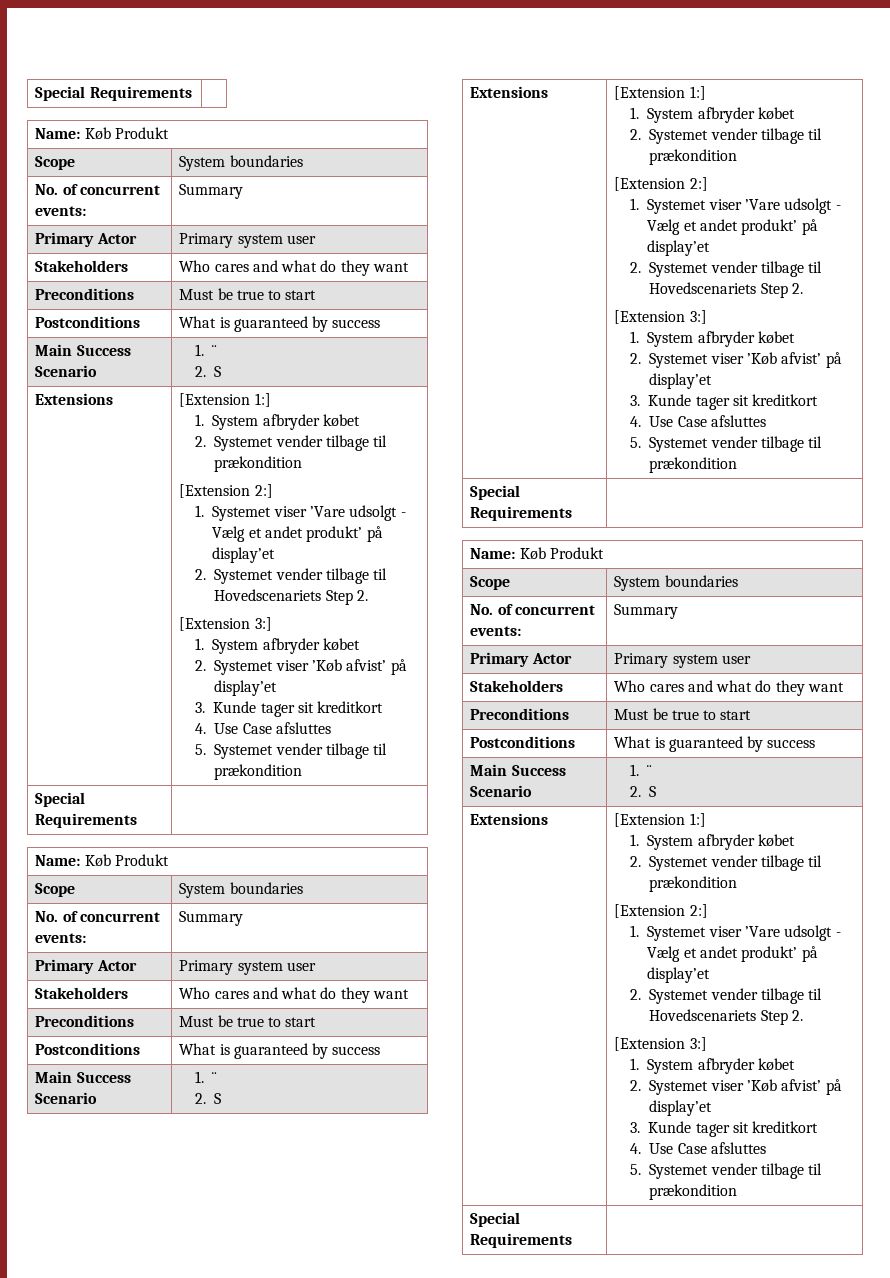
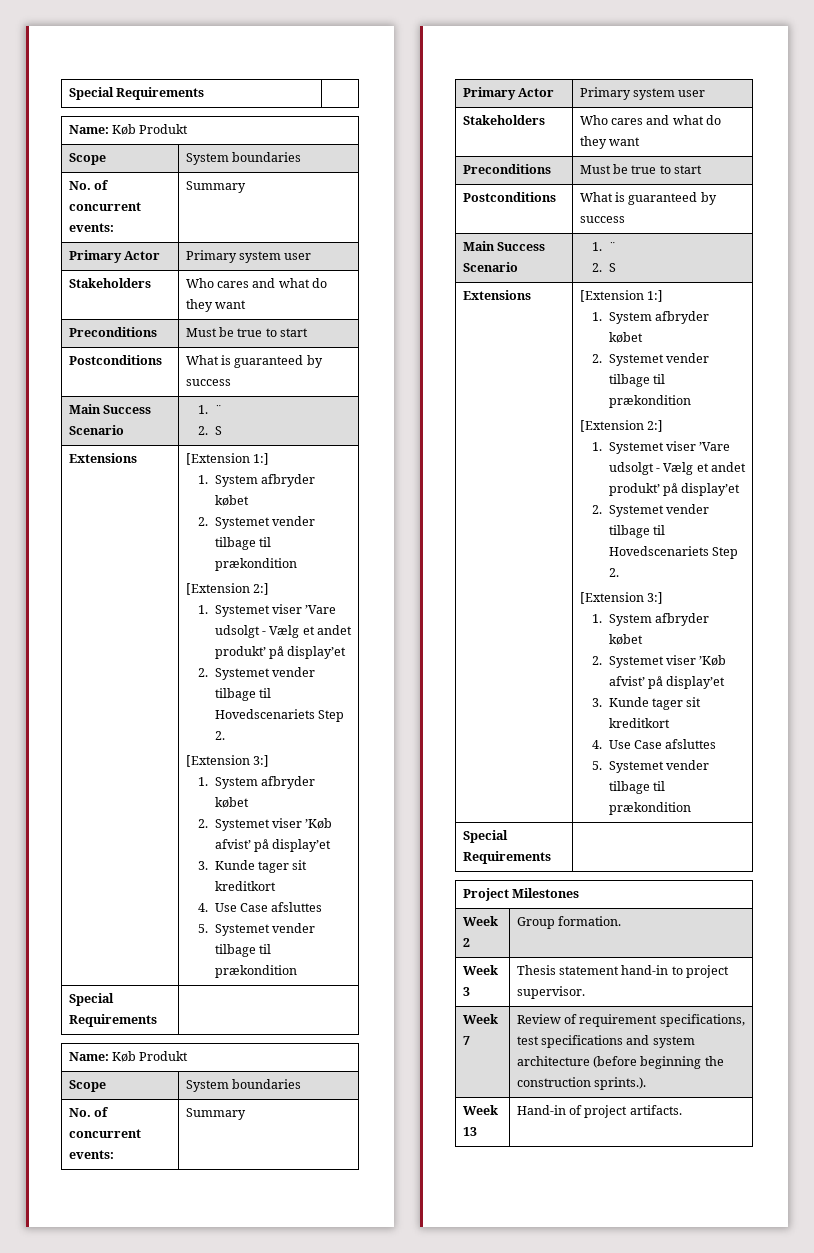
[470,547,604,560] [470,576,511,590] [614,575,738,591] [470,604,595,615] [470,626,522,636] [614,604,679,619] [470,652,572,667] [614,653,751,668] [470,680,564,692] [614,680,845,696] [470,708,570,720] [614,708,752,720] [470,736,576,748] [614,736,816,752] [470,764,566,776] [470,785,533,797] [630,764,653,776] [630,786,657,797] [470,813,549,825] [614,813,706,827] [630,834,796,850] [630,855,823,871] [649,876,738,892] [614,904,708,918] [630,925,841,941] [647,946,818,962] [647,967,711,983] [630,988,823,1004] [649,1009,804,1025] [614,1037,707,1051] [630,1058,796,1074] [630,1079,842,1095] [649,1100,713,1116] [630,1121,819,1137] [630,1142,767,1154] [630,1163,823,1179] [649,1184,738,1200] [470,1212,521,1227] [470,1233,573,1248] Name: Køb Produkt // Scope | System boundaries // No. of concurrent events: | Summary // Primary Actor | Primary system user // Stakeholders | Who cares and what do they want // Preconditions | Must be true to start // Postconditions | What is guaranteed by success // Main Success Scenario | 1. ¨ // 2. S // Extensions | [Extension 1:] // 1. System afbryder købet // 2. Systemet vender tilbage til prækondition // [Extension 2:] // 1. Systemet viser ’Vare udsolgt - Vælg et andet produkt’ på display’et // 2. Systemet vender tilbage til Hovedscenariets Step 2. // [Extension 3:] // 1. System afbryder købet // 2. Systemet viser ’Køb afvist’ på display’et // 3. Kunde tager sit kreditkort // 4. Use Case afsluttes // 5. Systemet vender tilbage til prækondition // Special Requirements | -> [462,888,580,901] [462,916,498,926] [462,938,470,947] [516,916,622,929] [462,965,498,975] [462,987,470,996] [516,965,730,978] [516,986,585,999] [462,1014,498,1024] [462,1036,470,1045] [516,1014,745,1027] [516,1035,695,1048] [516,1056,724,1069] [516,1077,647,1090] [462,1105,498,1115] [462,1127,477,1136] [516,1105,682,1118] Project Milestones // Week 2 | Group formation. // Week 3 | Thesis statement hand-in to project supervisor. // Week 7 | Review of requirement specifications, test specifications and system architecture (before beginning the construction sprints.). // Week 13 | Hand-in of project artifacts.

